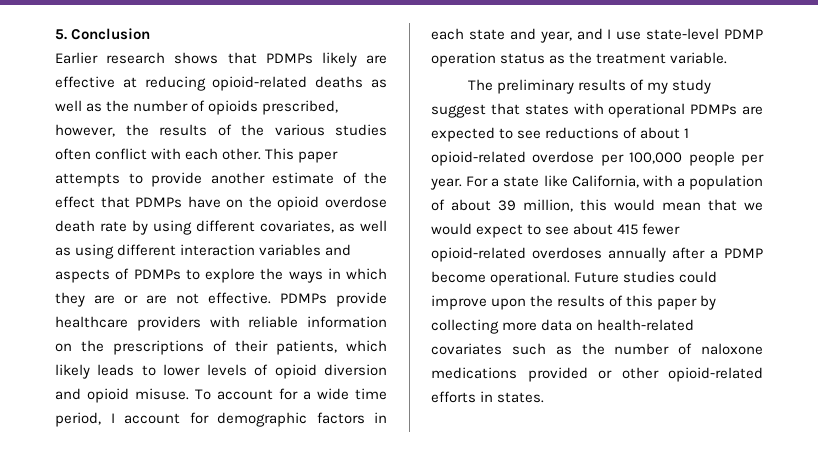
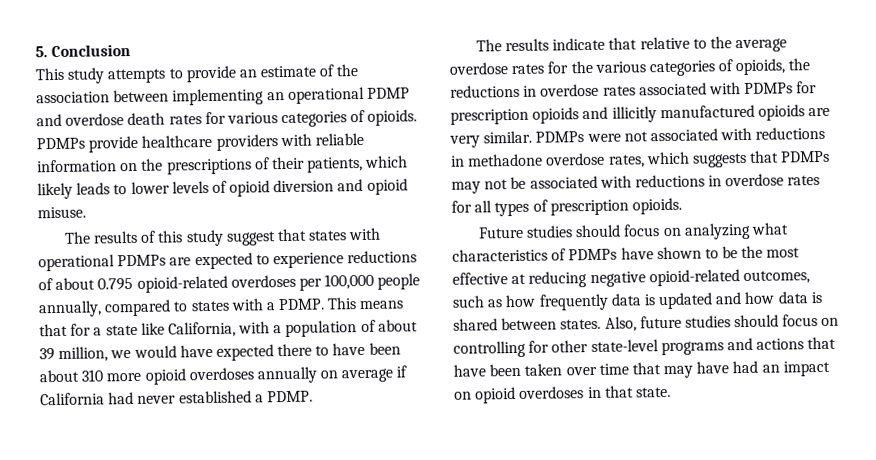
[55,52,387,67] [55,76,387,91] [55,100,339,115] [55,124,387,137] [55,148,339,163] Earlier research shows that PDMPs likely are effective at reducing opioid-related deaths as well as the number of opioids prescribed, however, the results of the various studies often conflict with each other. This paper -> [35,67,106,84] This study
[210,172,265,184] another -> [238,69,257,78] an
[55,196,388,211] [55,220,387,235] [55,244,352,259] [55,268,387,283] [55,292,271,307] effect that PDMPs have on the opioid overdose death rate by using different covariates, as well as using different interaction variables and aspects of PDMPs to explore the ways in which they are or are not effective. -> [36,86,410,106] [36,109,418,128] association between implementing an operational PDMP and overdose death rates for various categories of opioids.
[195,388,387,400] [55,412,387,427] [431,28,763,43] [431,52,728,67] [467,79,668,94] To account for a wide time period, I account for demographic factors in each state and year, and I use state-level PDMP operation status as the treatment variable. // The preliminary results of my -> [63,230,184,244] // The results of this
[517,130,542,139] see -> [272,252,344,269] experience
[684,128,690,138] [431,151,764,166] [430,176,489,190] 1 opioid-related overdose per 100,000 people per year. For -> [97,273,421,293] [38,297,405,318] [39,323,92,337] 0.795 opioid-related overdoses per 100,000 people annually, compared to states with a PDMP. This means that for
[580,199,763,211] [431,223,681,238] [431,247,763,262] [431,271,718,286] [431,295,717,310] [431,319,695,334] [431,343,763,355] [431,367,763,382] [431,391,545,403] this would mean that we would expect to see about 415 fewer opioid-related overdoses annually after a PDMP become operational. Future studies could improve upon the results of this paper by collecting more data on health-related covariates such as the number of naloxone medications provided or other opioid-related efforts in states. -> [110,342,401,361] [39,365,408,385] [40,390,313,406] [475,36,788,53] [449,58,811,77] [450,81,818,98] [450,104,831,125] [449,126,826,148] [451,150,831,168] [451,173,821,194] [451,197,682,217] [477,222,790,240] [452,245,801,262] [452,269,810,288] [452,291,822,311] [453,314,840,332] [453,336,837,358] [453,360,830,379] [454,385,671,404] we would have expected there to have been about 310 more opioid overdoses annually on average if California had never established a PDMP. // The results indicate that relative to the average overdose rates for the various categories of opioids, the reductions in overdose rates associated with PDMPs for prescription opioids and illicitly manufactured opioids are very similar. PDMPs were not associated with reductions in methadone overdose rates, which suggests that PDMPs may not be associated with reductions in overdose rates for all types of prescription opioids. // Future studies should focus on analyzing what characteristics of PDMPs have shown to be the most effective at reducing negative opioid-related outcomes, such as how frequently data is updated and how data is shared between states. Also, future studies should focus on controlling for other state-level programs and actions that have been taken over time that may have had an impact on opioid overdoses in that state.

